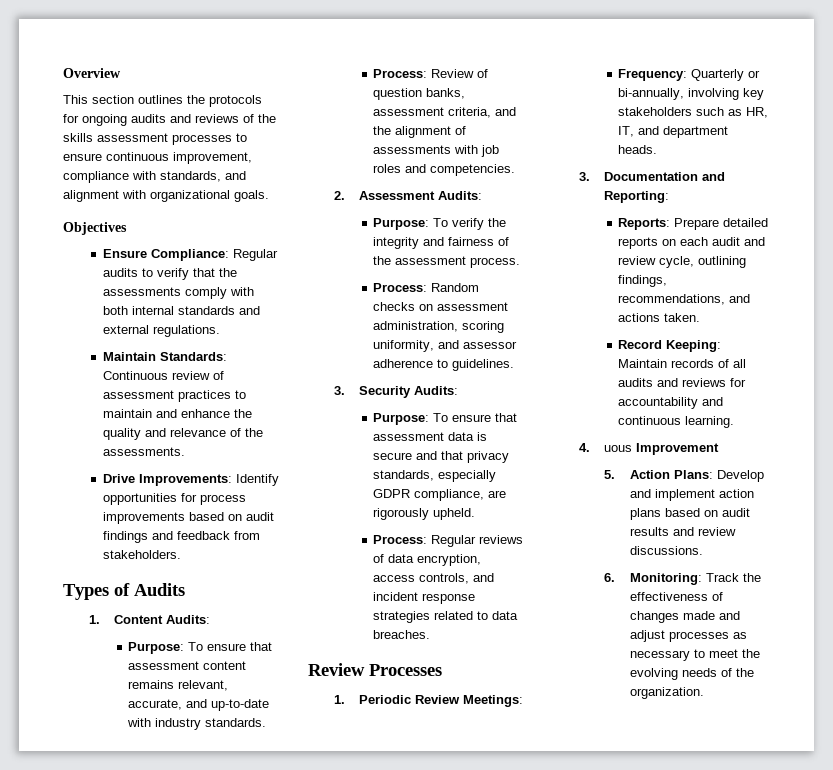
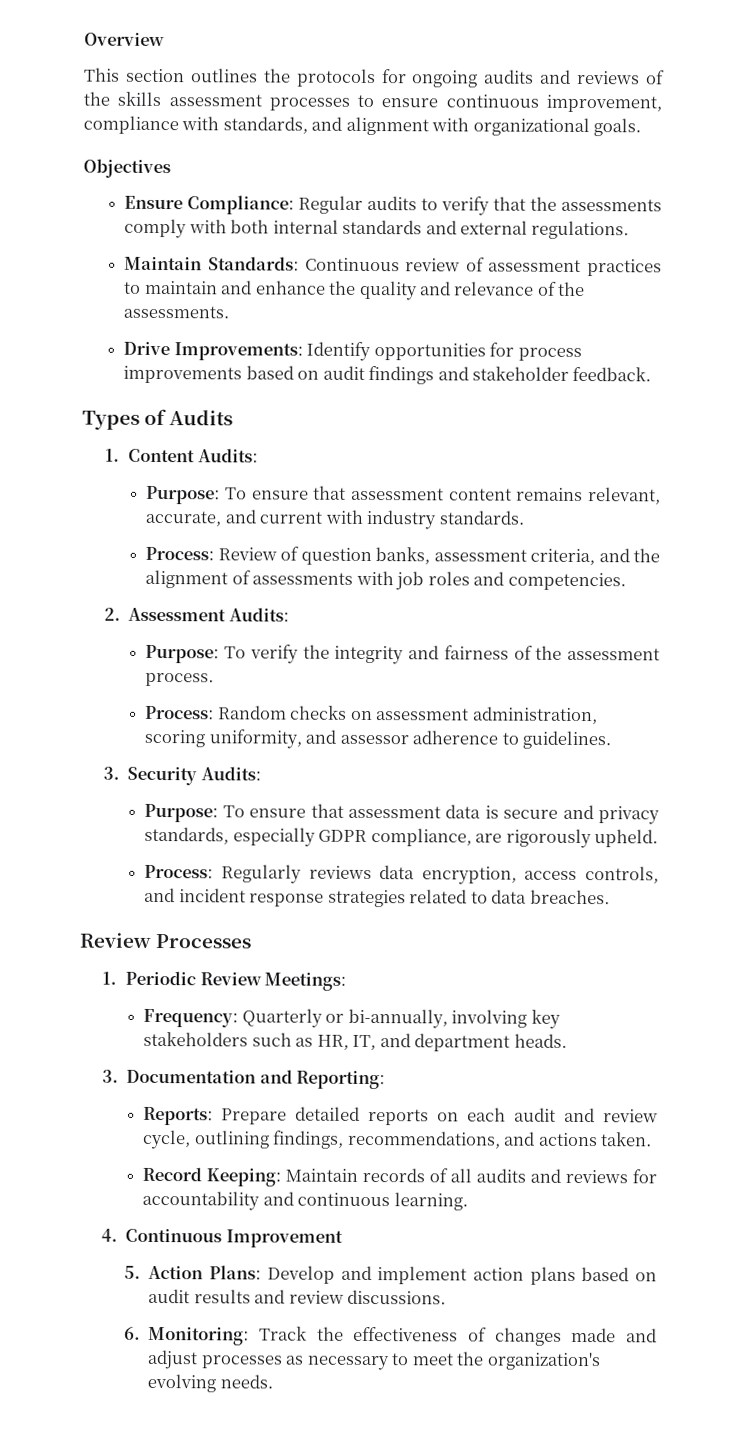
[176,531,260,540] [102,550,181,559] feedback from stakeholders. -> [471,366,652,382] stakeholder feedback.
[211,699,270,711] up-to-date -> [259,511,323,524] current
[441,451,464,460] that -> (594, 812) none
[431,535,524,547] [373,554,385,563] Regular reviews of -> [220,864,372,884] Regularly reviews
[604,445,633,452] uous -> [125,1228,223,1243] Continuous
[629,668,754,680] [629,687,704,699] evolving needs of the organization. -> [486,1351,601,1371] [147,1373,273,1393] organization's evolving needs.

